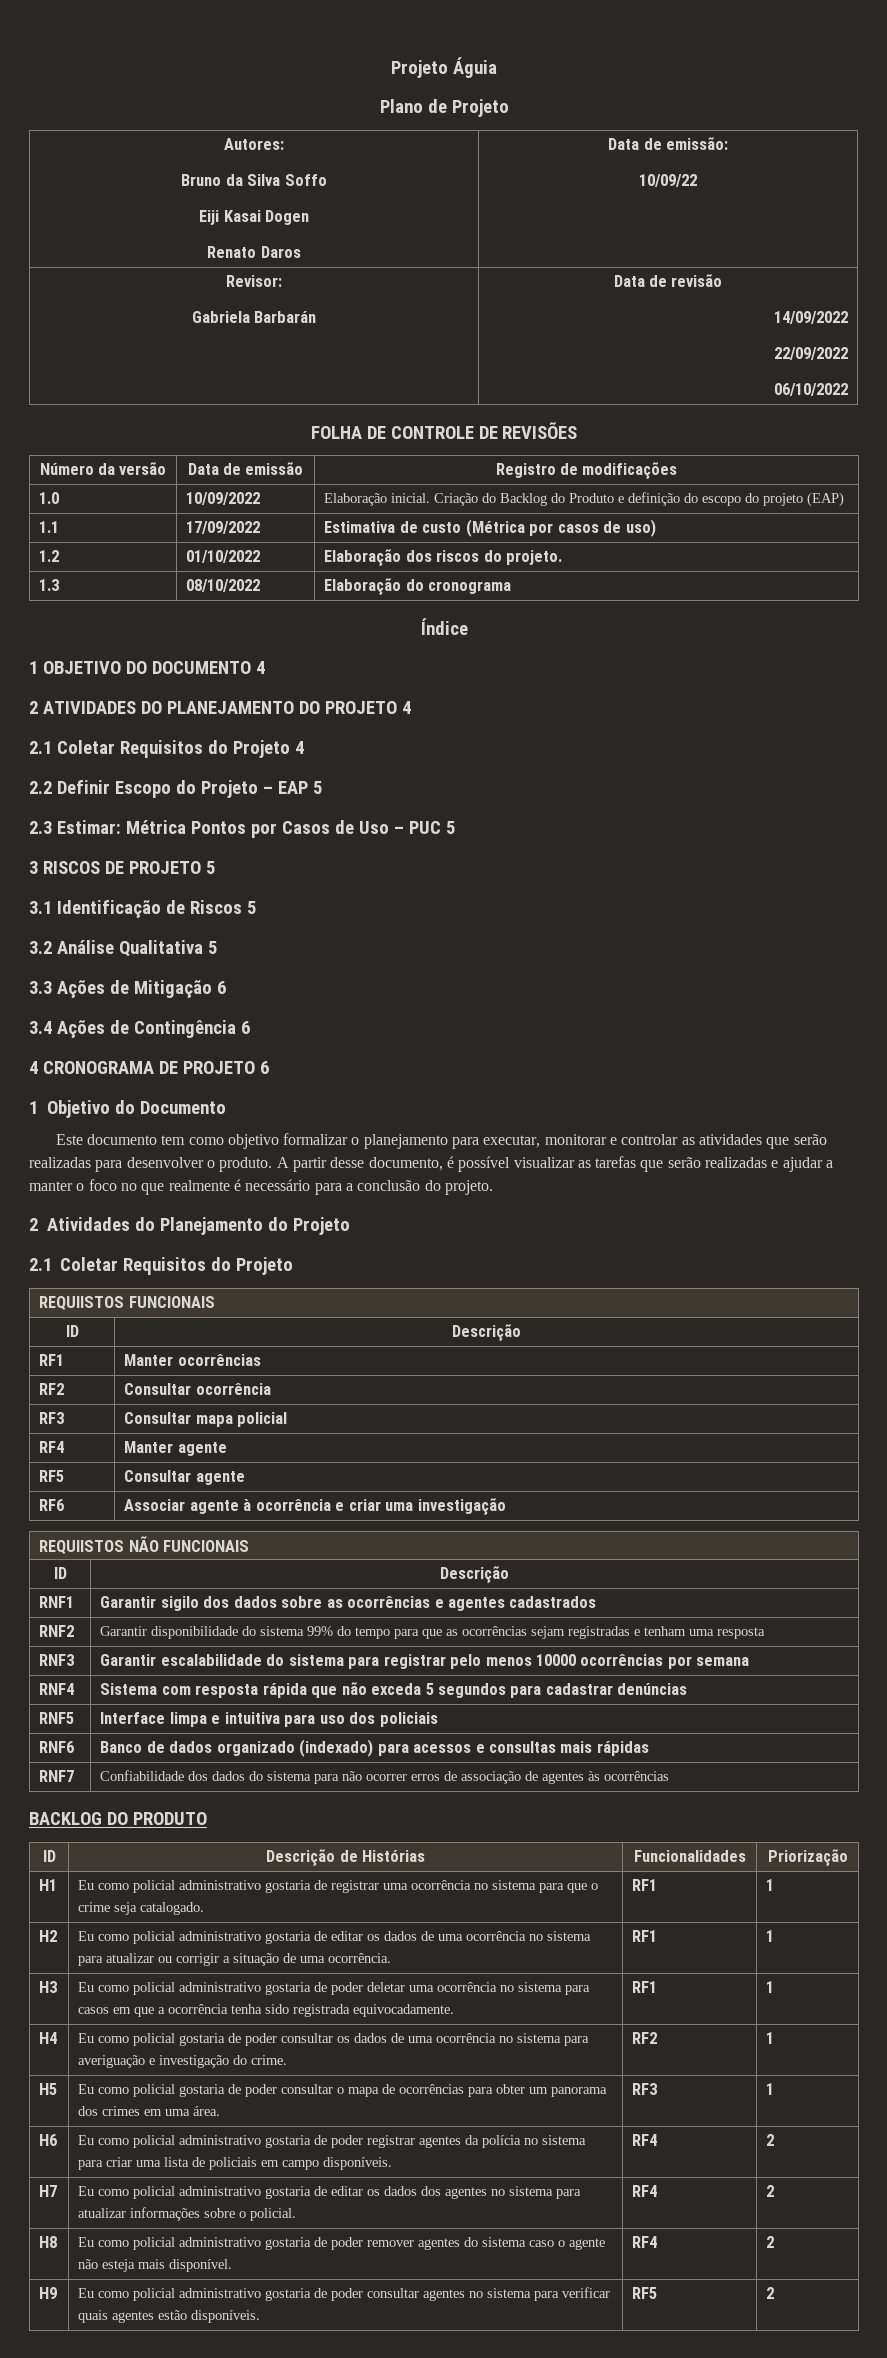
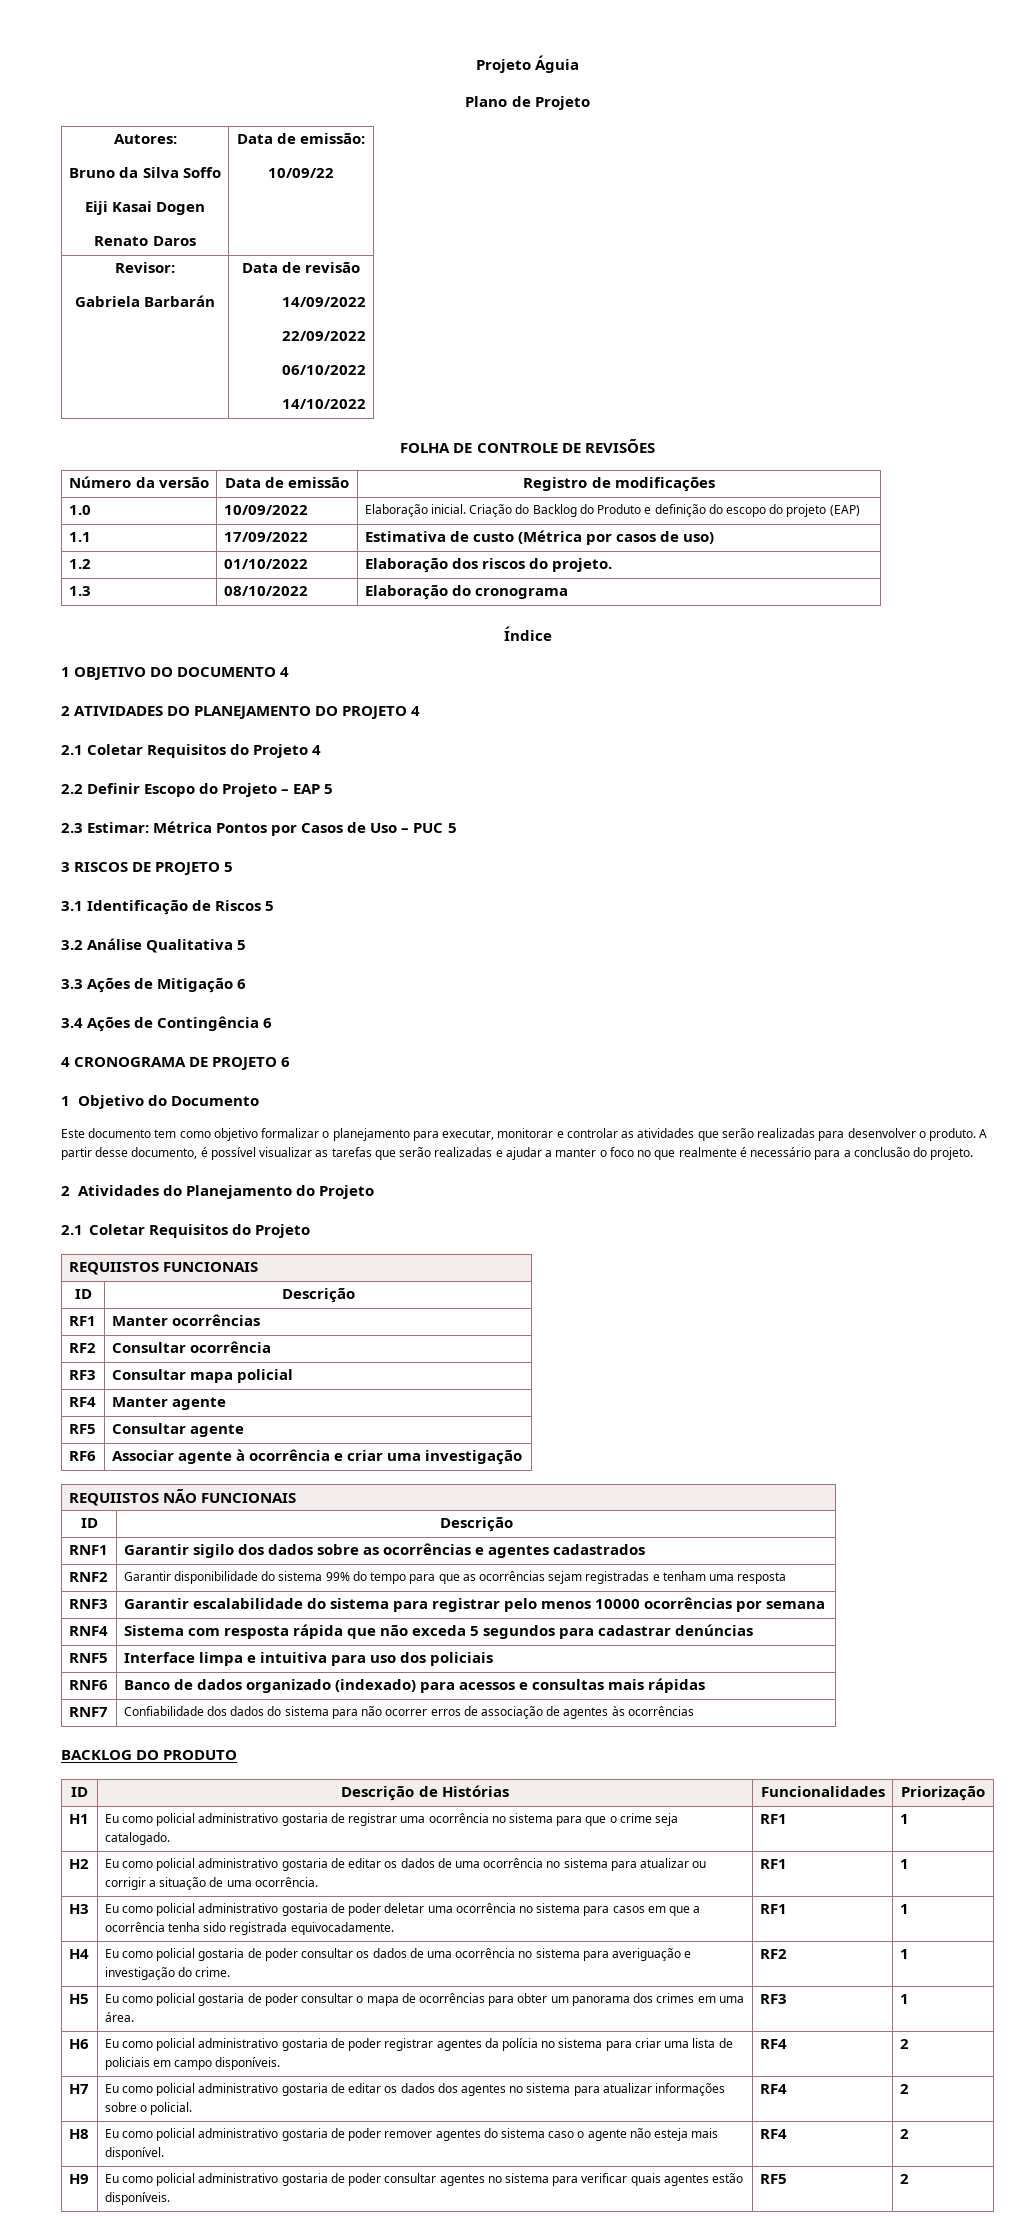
(848, 389) none -> [282,399,367,409] // 14/10/2022

